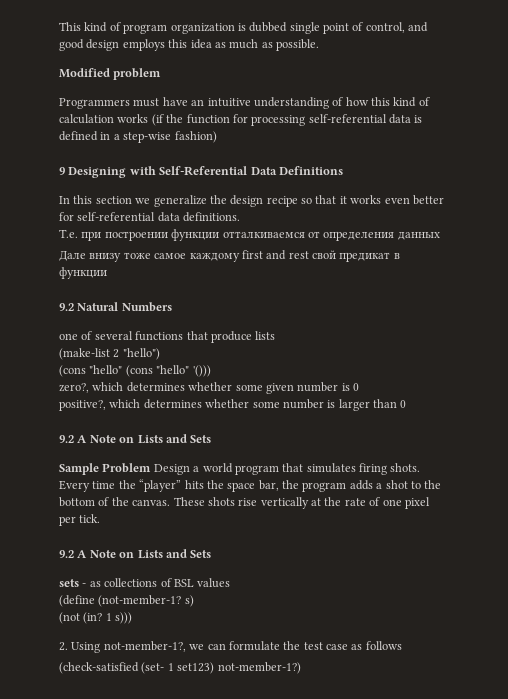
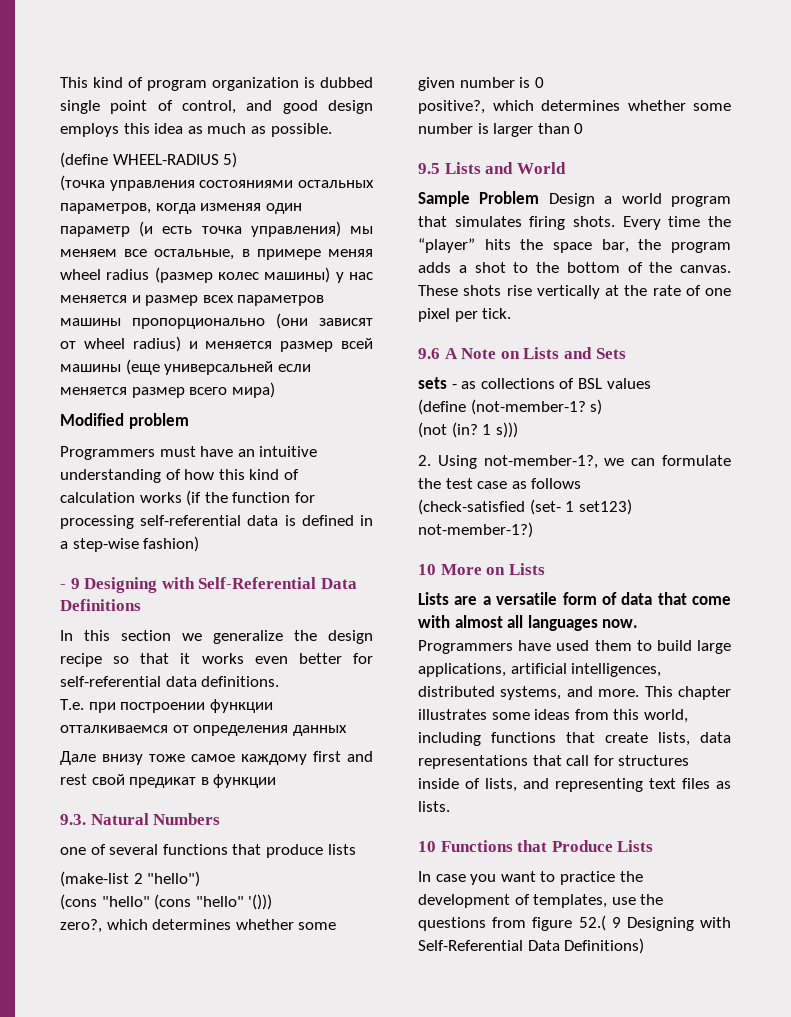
(319, 45) none -> [60,152,238,168] [60,175,375,191] [60,203,302,214] [60,221,373,237] [60,249,373,260] [60,267,373,283] [60,295,325,306] [60,313,373,329] [60,336,373,352] [60,359,311,375] [60,382,275,398] // (define WHEEL-RADIUS 5) // (точка управления состояниями остальных параметров, когда изменяя один параметр (и есть точка управления) мы меняем все остальные, в примере меняя wheel radius (размер колес машины) у нас меняется и размер всех параметров машины пропорционально (они зависят от wheel radius) и меняется размер всей машины (еще универсальней если меняется размер всего мира)
(217, 137) none -> [60,584,66,589] -
[59,303,74,311] 9.2 -> [60,814,86,825] 9.3.
[59,434,212,444] 9.2 A Note on Lists and Sets -> [418,162,566,174] 9.5 Lists and World
[59,550,74,558] 9.2 -> [418,348,440,359] 9.6
(301, 668) none -> [418,563,545,575] [418,592,731,605] [418,615,639,631] [418,640,731,654] [418,663,662,677] [418,686,731,700] [418,709,688,723] [418,732,731,746] [418,755,690,769] [418,778,731,792] [418,801,450,812] [418,840,654,852] [418,871,643,885] [418,894,664,908] [418,915,731,931] [418,938,645,954] // 10 More on Lists // Lists are a versatile form of data that come with almost all languages now. Programmers have used them to build large applications, artificial intelligences, distributed systems, and more. This chapter illustrates some ideas from this world, including functions that create lists, data representations that call for structures inside of lists, and representing text files as lists. // 10 Functions that Produce Lists // In case you want to practice the development of templates, use the questions from figure 52.( 9 Designing with Self-Referential Data Definitions)

